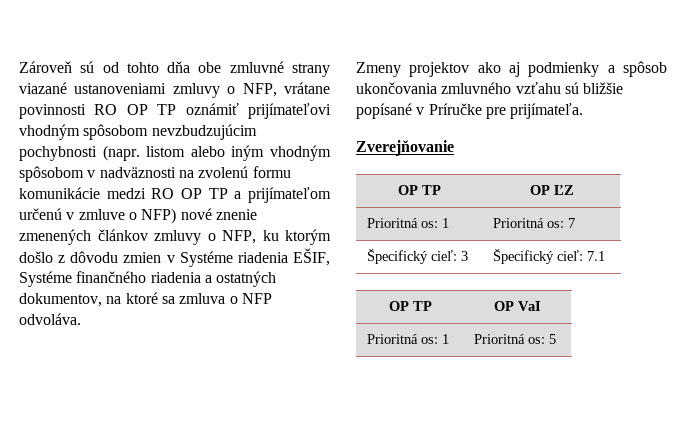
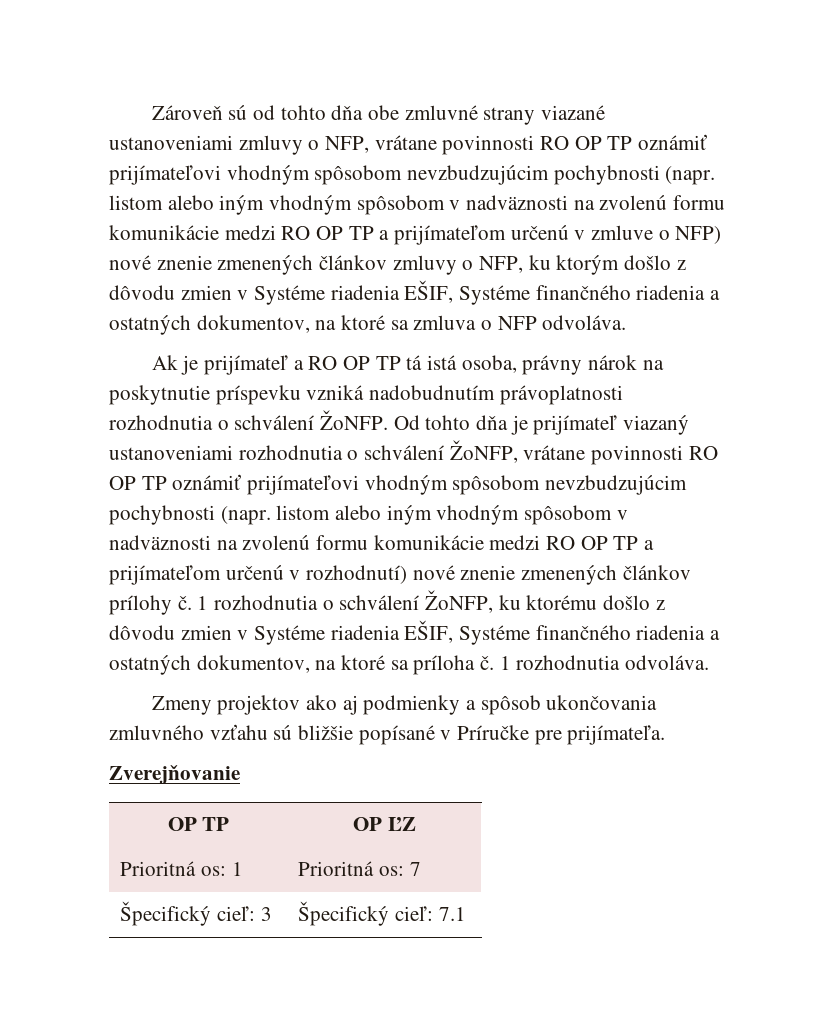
(81, 319) none -> [151,355,664,375] [109,385,623,405] [109,410,690,435] [109,440,718,465] [109,474,688,495] [109,505,628,525] [109,535,655,550] [109,565,691,585] [109,590,665,615] [109,620,721,645] [109,655,710,675] // Ak je prijímateľ a RO OP TP tá istá osoba, právny nárok na poskytnutie príspevku vzniká nadobudnutím právoplatnosti rozhodnutia o schválení ŽoNFP. Od tohto dňa je prijímateľ viazaný ustanoveniami rozhodnutia o schválení ŽoNFP, vrátane povinnosti RO OP TP oznámiť prijímateľovi vhodným spôsobom nevzbudzujúcim pochybnosti (napr. listom alebo iným vhodným spôsobom v nadväznosti na zvolenú formu komunikácie medzi RO OP TP a prijímateľom určenú v rozhodnutí) nové znenie zmenených článkov prílohy č. 1 rozhodnutia o schválení ŽoNFP, ku ktorému došlo z dôvodu zmien v Systéme riadenia EŠIF, Systéme finančného riadenia a ostatných dokumentov, na ktoré sa príloha č. 1 rozhodnutia odvoláva.
[388,301,432,311] [494,301,541,311] [367,334,450,344] [474,334,557,344] // OP TP | OP VaI // Prioritná os: 1 | Prioritná os: 5 -> (466, 914) none

